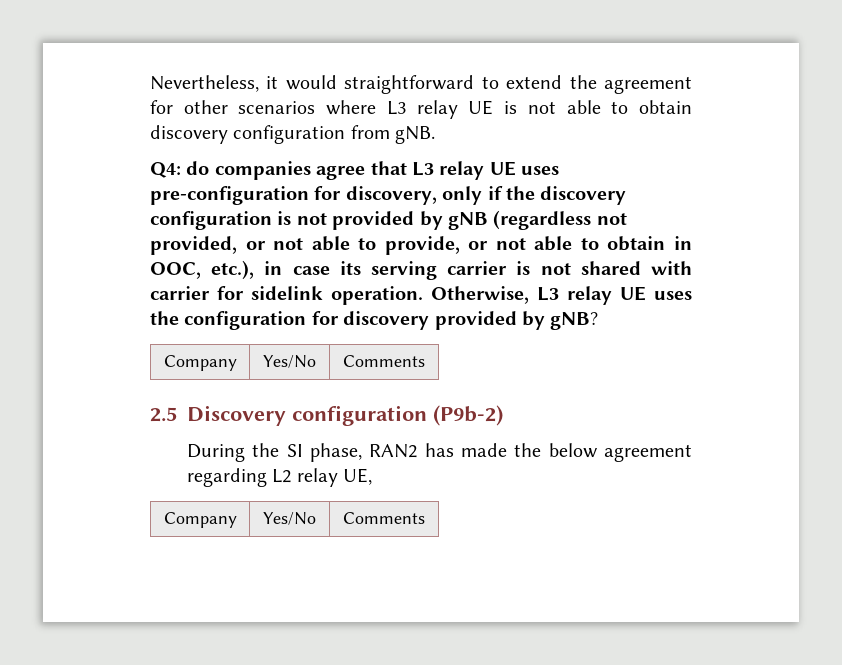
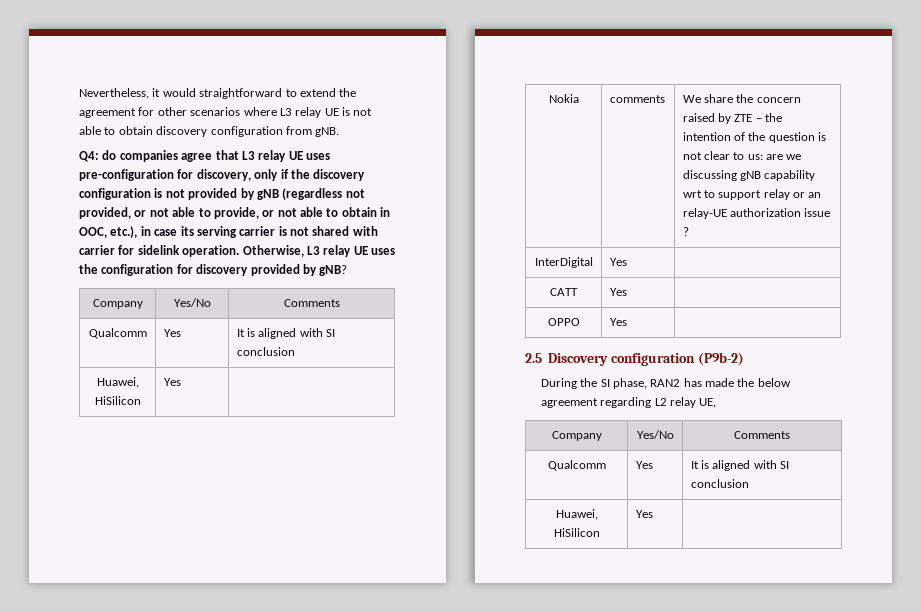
(425, 361) none -> [88,328,147,339] [163,329,181,337] [236,328,336,339] [236,347,295,356] [96,377,139,388] [94,396,141,405] [163,378,181,386] [548,94,579,103] [609,95,665,103] [682,94,801,103] [682,113,783,124] [682,132,827,143] [682,151,802,160] [682,170,816,181] [682,189,822,200] [682,208,831,219] [682,227,689,236] [534,257,593,268] [609,258,627,266] [550,288,578,296] [609,288,627,296] [547,318,580,326] [609,318,627,326] // Qualcomm | Yes | It is aligned with SI conclusion // Huawei, HiSilicon | Yes | // Nokia | comments | We share the concern raised by ZTE – the intention of the question is not clear to us: are we discussing gNB capability wrt to support relay or an relay-UE authorization issue ? // InterDigital | Yes | // CATT | Yes | // OPPO | Yes |
(425, 518) none -> [547,460,606,471] [635,461,653,469] [690,460,790,471] [690,479,749,488] [555,509,598,520] [553,528,600,537] [635,510,653,518] // Qualcomm | Yes | It is aligned with SI conclusion // Huawei, HiSilicon | Yes |

